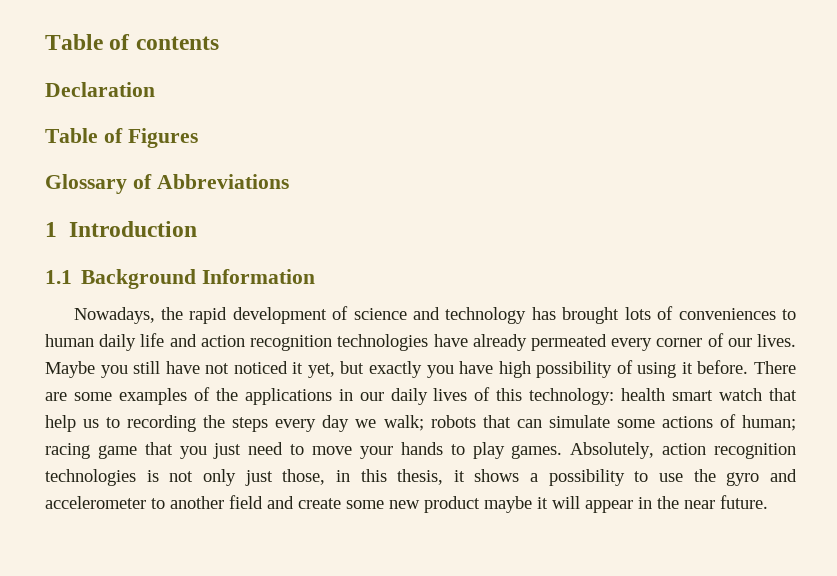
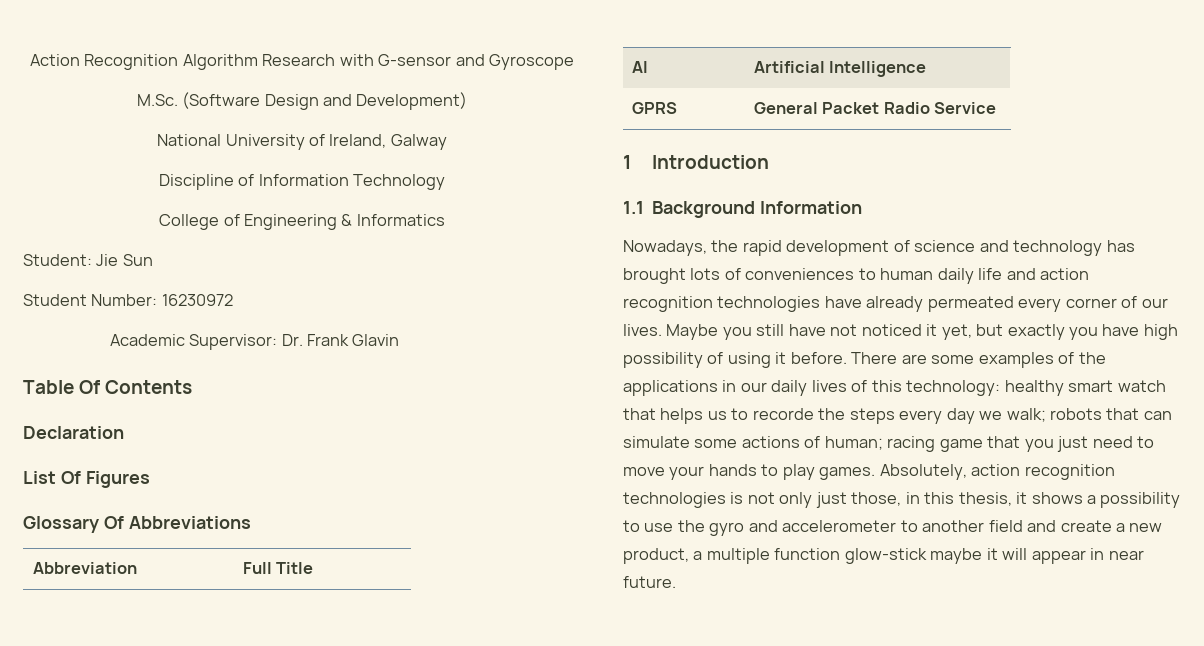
[45,34,219,50] Table of contents -> [29,54,575,70] [136,92,468,110] [157,134,447,150] [158,174,446,190] [159,214,445,230] [23,254,153,266] [23,294,233,306] [109,334,400,350] [23,380,193,394] Action Recognition Algorithm Research with G-sensor and Gyroscope // M.Sc. (Software Design and Development) // National University of Ireland, Galway // Discipline of Information Technology // College of Engineering & Informatics // Student: Jie Sun // Student Number: 16230972 // Academic Supervisor: Dr. Frank Glavin // Table Of Contents
[45,128,123,143] Table of -> [23,471,81,484] List Of
[132,174,152,189] of -> [103,516,124,529] Of
(289, 181) none -> [32,562,137,574] [242,562,314,574] [631,61,648,73] [753,61,927,77] [631,102,677,114] [753,102,997,114] // Abbreviation | Full Title // AI | Artificial Intelligence // GPRS | General Packet Radio Service
[621,388,666,401] health -> [1004,380,1064,396] healthy
[45,415,76,432] help -> [660,408,704,424] helps
[127,415,197,432] recording -> [752,408,814,420] recorde
[346,496,480,513] some new product -> [1116,523,1163,532] [623,548,927,564] a new product, a multiple function glow-stick
[657,496,679,509] the -> (1105, 554) none

